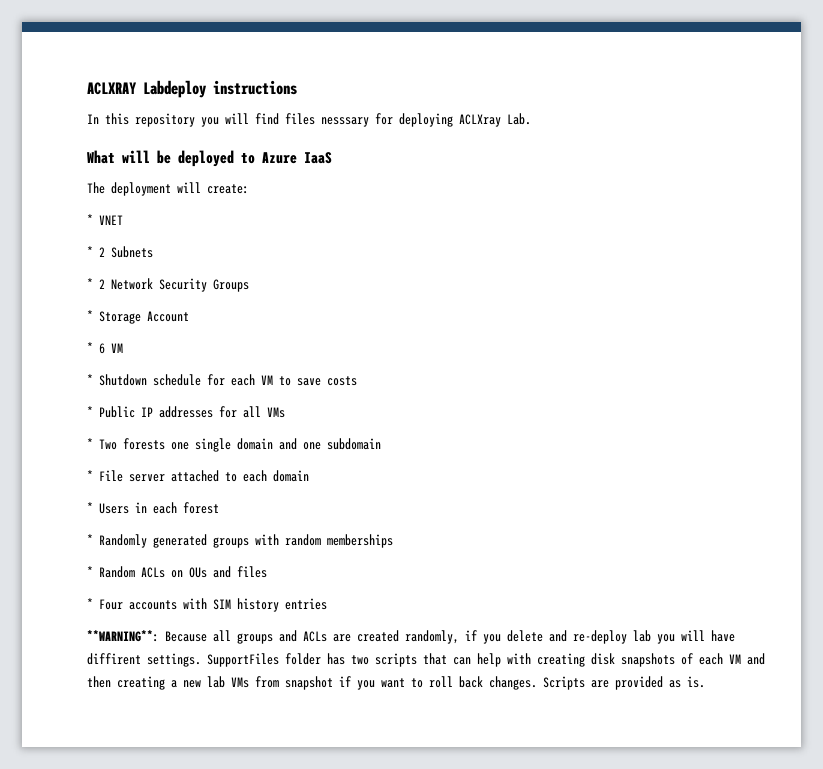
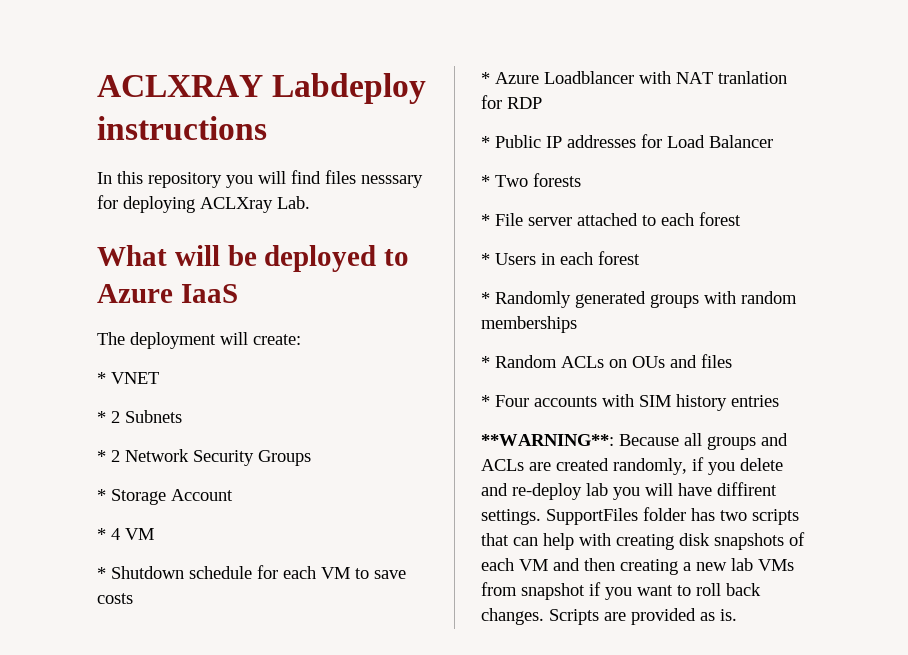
[99,343,105,354] 6 -> [111,528,120,540] 4
(357, 381) none -> [481,71,787,84] [481,95,542,109] // * Azure Loadblancer with NAT tranlation for RDP
[243,406,285,418] all VMs -> [667,135,773,148] Load Balancer
[171,438,381,452] one single domain and one subdomain -> (581, 180) none
[273,470,309,482] domain -> [699,212,741,226] forest

